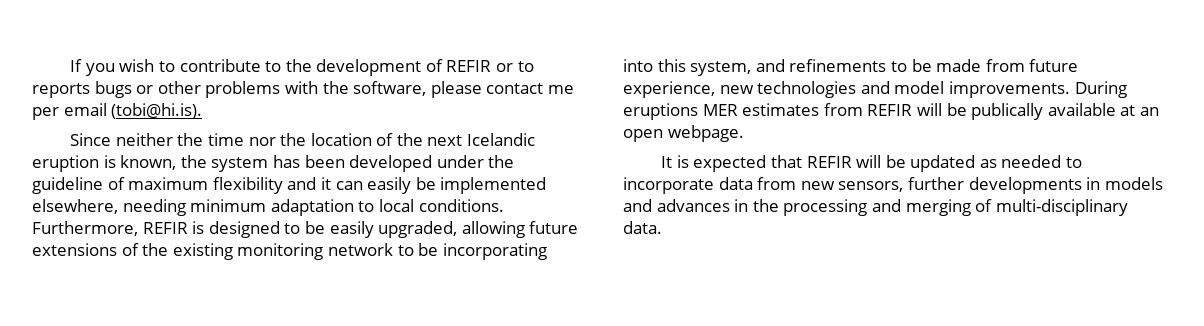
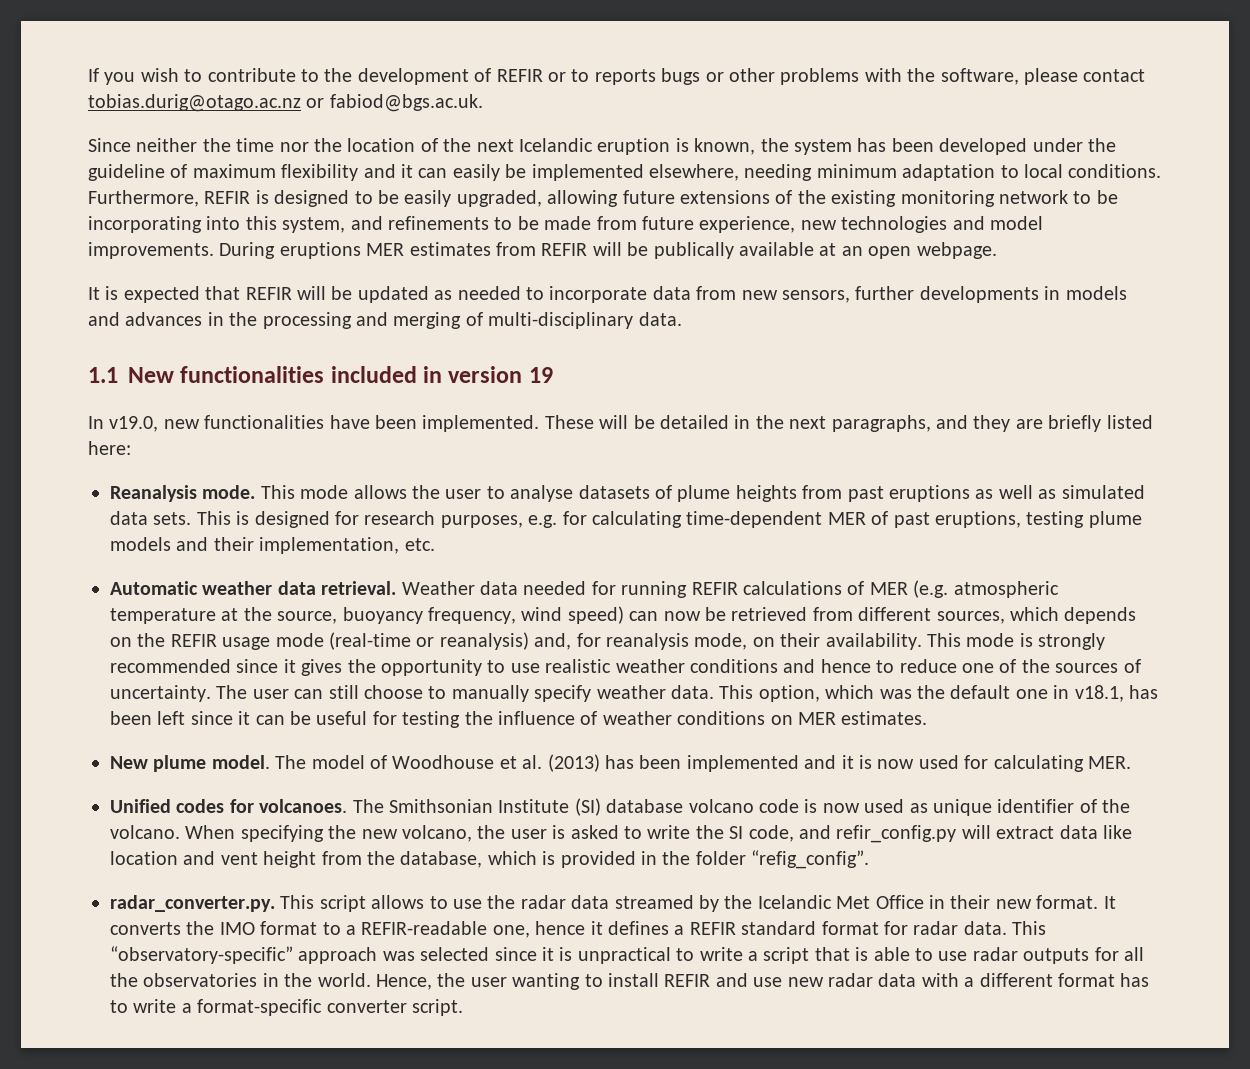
[547,85,574,94] [32,103,203,120] me per email (tobi@hi.is). -> [88,94,483,112] tobias.durig@otago.ac.nz or fabiod@bgs.ac.uk.
(662, 227) none -> [88,366,553,383] [88,415,1153,432] [88,441,131,455] [110,485,1145,502] [110,511,1142,528] [110,537,435,554] [110,580,1059,598] [110,606,1137,624] [110,632,1106,650] [110,659,1141,676] [110,685,1158,702] [110,711,928,728] [110,754,1131,772] [110,798,1131,816] [110,825,1132,843] [110,850,870,869] [110,895,1116,912] [110,921,1047,938] [110,946,1144,964] [110,973,1150,990] [110,999,463,1016] // 1.1 New functionalities included in version 19 // In v19.0, new functionalities have been implemented. These will be detailed in the next paragraphs, and they are briefly listed here: // Reanalysis mode. This mode allows the user to analyse datasets of plume heights from past eruptions as well as simulated data sets. This is designed for research purposes, e.g. for calculating time-dependent MER of past eruptions, testing plume models and their implementation, etc. // Automatic weather data retrieval. Weather data needed for running REFIR calculations of MER (e.g. atmospheric temperature at the source, buoyancy frequency, wind speed) can now be retrieved from different sources, which depends on the REFIR usage mode (real-time or reanalysis) and, for reanalysis mode, on their availability. This mode is strongly recommended since it gives the opportunity to use realistic weather conditions and hence to reduce one of the sources of uncertainty. The user can still choose to manually specify weather data. This option, which was the default one in v18.1, has been left since it can be useful for testing the influence of weather conditions on MER estimates. // New plume model. The model of Woodhouse et al. (2013) has been implemented and it is now used for calculating MER. // Unified codes for volcanoes. The Smithsonian Institute (SI) database volcano code is now used as unique identifier of the volcano. When specifying the new volcano, the user is asked to write the SI code, and refir_config.py will extract data like location and vent height from the database, which is provided in the folder “refig_config”. // radar_converter.py. This script allows to use the radar data streamed by the Icelandic Met Office in their new format. It converts the IMO format to a REFIR-readable one, hence it defines a REFIR standard format for radar data. This “observatory-specific” approach was selected since it is unpractical to write a script that is able to use radar outputs for all the observatories in the world. Hence, the user wanting to install REFIR and use new radar data with a different format has to write a format-specific converter script.

